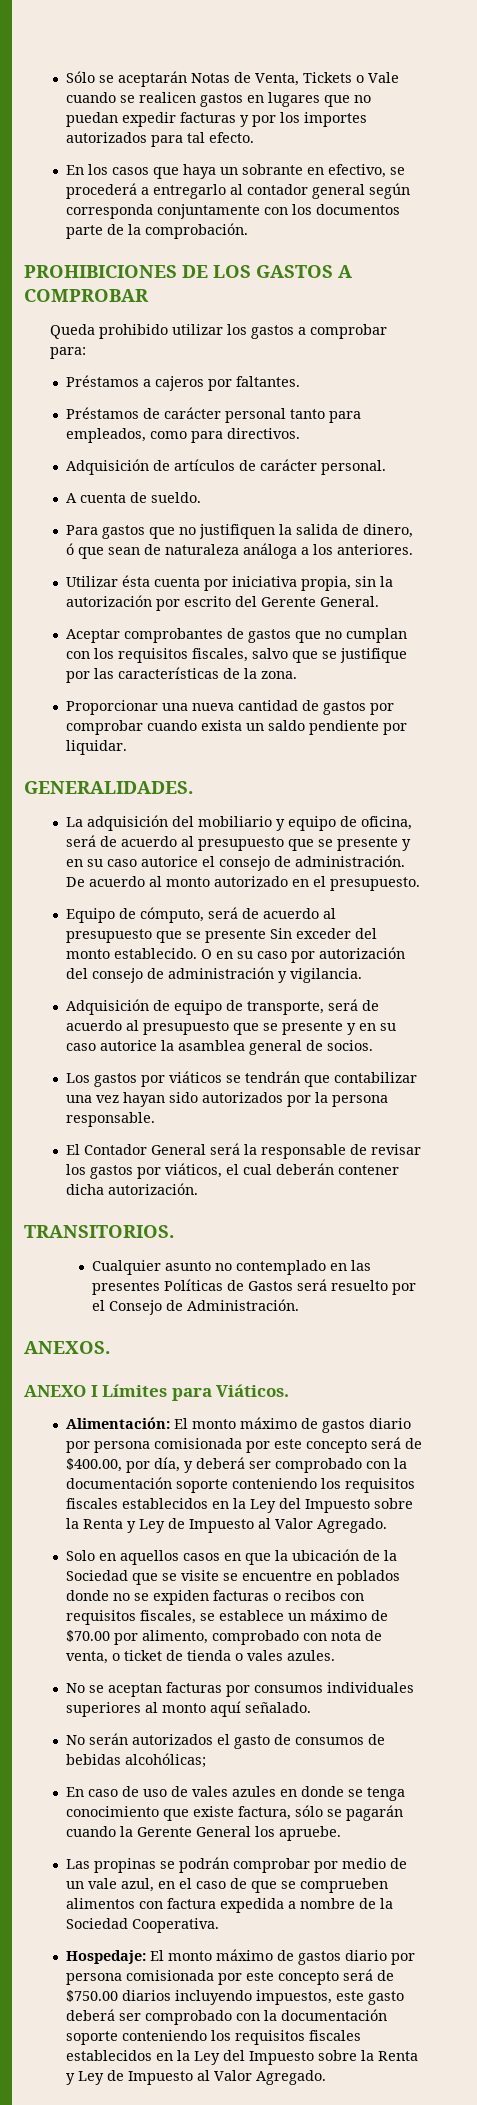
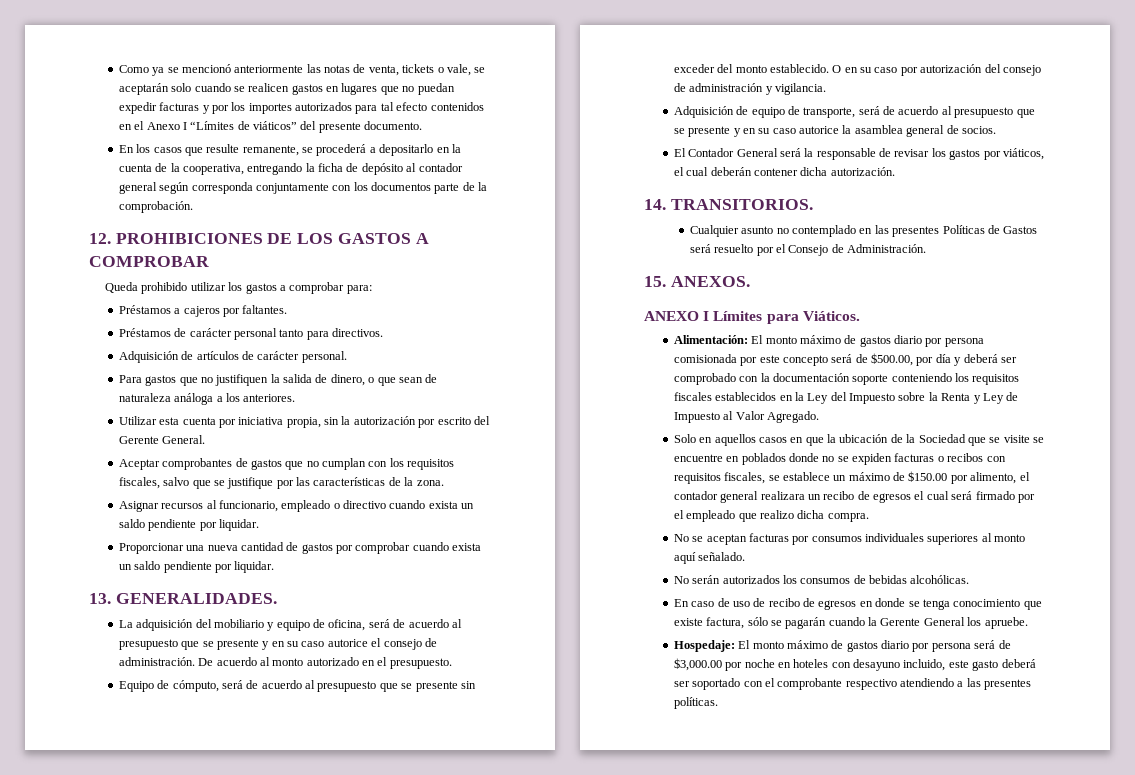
[65,71,399,87] Sólo se aceptarán Notas de Venta, Tickets o Vale -> [118,64,486,76] [118,83,192,95] Como ya se mencionó anteriormente las notas de venta, tickets o vale, se aceptarán solo
[208,132,254,143] [65,164,405,179] [65,183,226,199] efecto. // En los casos que haya un sobrante en efectivo, se procederá a entregarlo -> [396,102,484,111] [118,121,423,133] [118,144,461,156] [118,163,403,175] efecto contenidos en el Anexo I “Límites de viáticos” del presente documento. // En los casos que resulte remanente, se procederá a depositarlo en la cuenta de la cooperativa, entregando la ficha de depósito
(248, 231) none -> [89,233,111,244] 12.
[65,428,223,443] empleados, como para -> (329, 335) none
[65,492,201,503] // A cuenta de sueldo. -> (347, 357) none
[65,543,74,555] ó -> [368,377,375,383] o
[121,575,150,587] ésta -> [159,417,180,425] esta
(297, 675) none -> [118,500,475,512] [118,519,259,531] // Asignar recursos al funcionario, empleado o directivo cuando exista un saldo pendiente por liquidar.
(127, 747) none -> [89,593,111,604] 13.
[269,928,292,939] Sin -> [460,681,476,689] sin
[65,1071,417,1087] [65,1092,388,1107] [65,1112,155,1127] // Los gastos por viáticos se tendrán que contabilizar una vez hayan sido autorizados por la persona responsable. -> (996, 130) none
(198, 1189) none -> [644,199,666,210] 14.
(299, 1305) none -> [644,276,666,287] 15.
[65,1457,180,1473] $400.00, por día, -> [871,353,951,366] $500.00, por día
[65,1630,110,1642] $70.00 -> [908,471,948,482] $150.00
[211,1630,382,1645] [65,1650,335,1664] comprobado con nota de venta, o ticket de tienda o vales azules. -> [1019,472,1030,481] [673,491,1035,503] [673,510,869,522] el contador general realizara un recibo de egresos el cual será firmado por el empleado que realizo dicha compra.
[216,1734,291,1749] el gasto de -> [782,575,797,584] los
[124,1753,206,1768] alcohólicas; -> [910,575,970,584] alcohólicas.
[191,1786,276,1797] vales azules -> [768,598,857,610] recibo de egresos
[65,1857,407,1873] [65,1878,388,1893] [65,1898,393,1913] [65,1918,219,1933] // Las propinas se podrán comprobar por medio de un vale azul, en el caso de que se comprueben alimentos con factura expedida a nombre de la Sociedad Cooperativa. -> (1028, 623) none
[125,1969,394,1985] [65,1990,404,2005] [65,2009,387,2025] [65,2030,361,2045] [65,2050,418,2065] [65,2070,326,2085] comisionada por este concepto será de $750.00 diarios incluyendo impuestos, este gasto deberá ser comprobado con la documentación soporte conteniendo los requisitos fiscales establecidos en la Ley del Impuesto sobre la Renta y Ley de Impuesto al Valor Agregado. -> [974,640,1011,649] [673,658,1036,671] [673,678,1032,690] [673,697,718,709] será de $3,000.00 por noche en hoteles con desayuno incluido, este gasto deberá ser soportado con el comprobante respectivo atendiendo a las presentes políticas.

